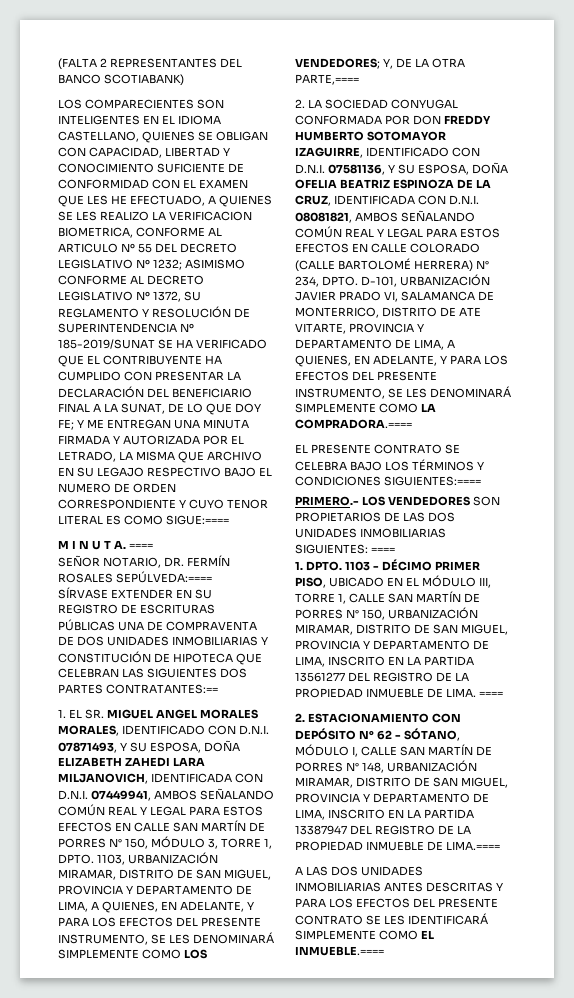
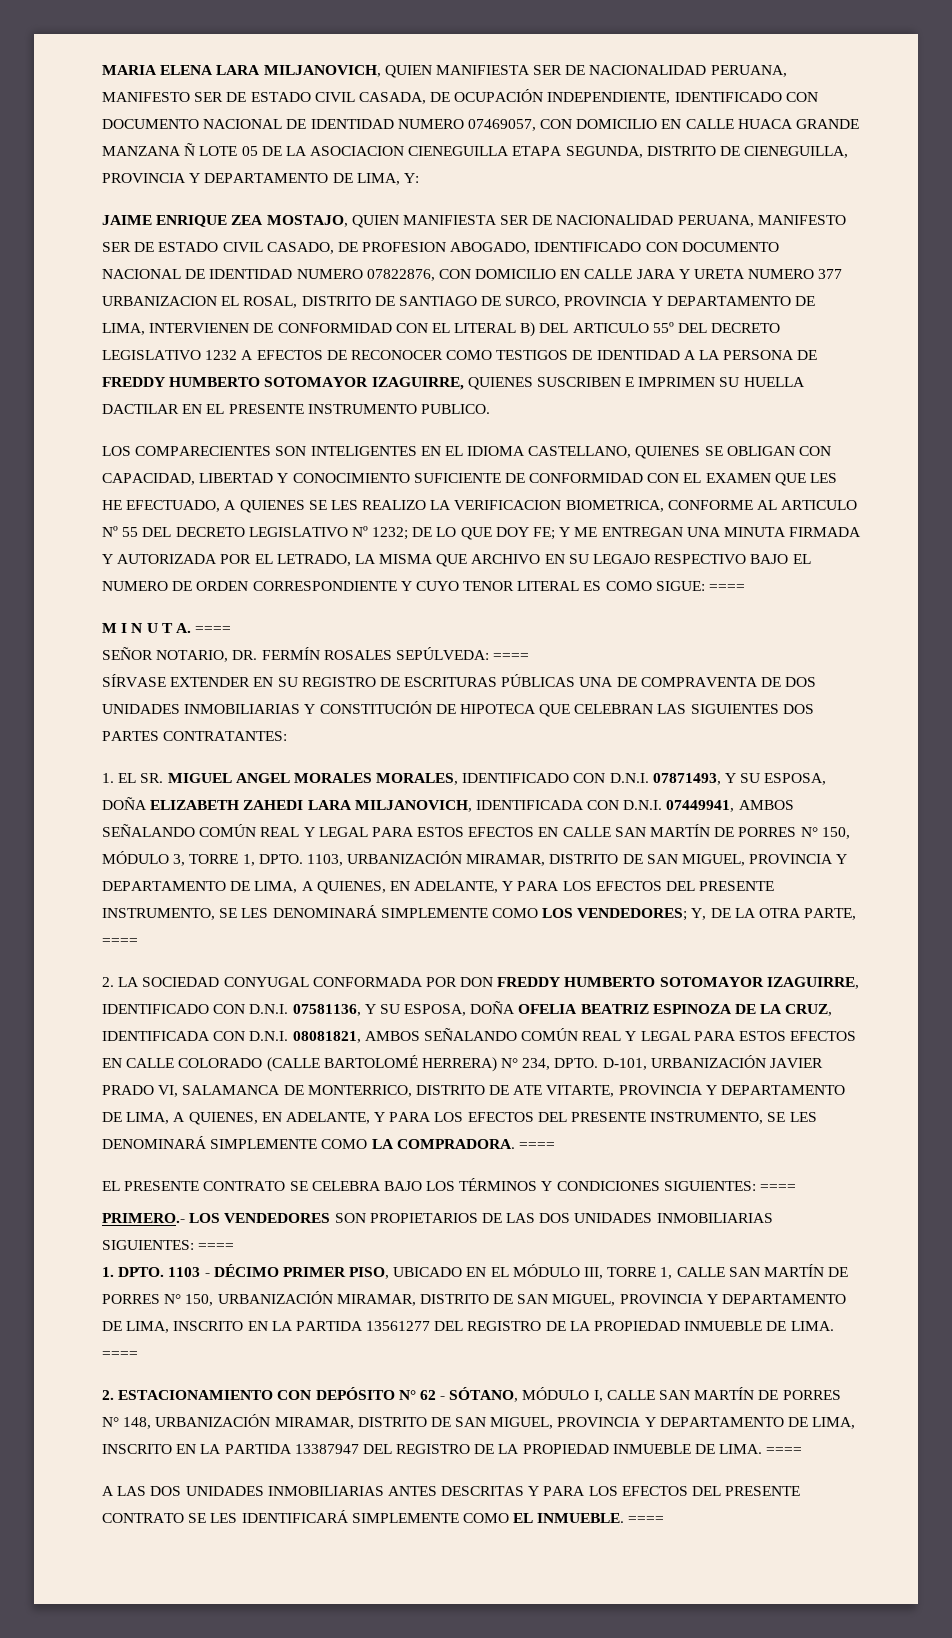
[58,58,242,70] [58,74,184,86] (FALTA 2 REPRESENTANTES DEL BANCO SCOTIABANK) -> [102,65,787,78] [102,89,818,104] [102,119,860,131] [102,143,849,158] [102,173,419,185] [102,215,846,228] [102,242,779,254] [102,269,843,281] [102,296,816,308] [102,322,781,337] [102,350,818,360] [102,377,805,390] [102,404,490,414] MARIA ELENA LARA MILJANOVICH, QUIEN MANIFIESTA SER DE NACIONALIDAD PERUANA, MANIFESTO SER DE ESTADO CIVIL CASADA, DE OCUPACIÓN INDEPENDIENTE, IDENTIFICADO CON DOCUMENTO NACIONAL DE IDENTIDAD NUMERO 07469057, CON DOMICILIO EN CALLE HUACA GRANDE MANZANA Ñ LOTE 05 DE LA ASOCIACION CIENEGUILLA ETAPA SEGUNDA, DISTRITO DE CIENEGUILLA, PROVINCIA Y DEPARTAMENTO DE LIMA, Y: // JAIME ENRIQUE ZEA MOSTAJO, QUIEN MANIFIESTA SER DE NACIONALIDAD PERUANA, MANIFESTO SER DE ESTADO CIVIL CASADO, DE PROFESION ABOGADO, IDENTIFICADO CON DOCUMENTO NACIONAL DE IDENTIDAD NUMERO 07822876, CON DOMICILIO EN CALLE JARA Y URETA NUMERO 377 URBANIZACION EL ROSAL, DISTRITO DE SANTIAGO DE SURCO, PROVINCIA Y DEPARTAMENTO DE LIMA, INTERVIENEN DE CONFORMIDAD CON EL LITERAL B) DEL ARTICULO 55º DEL DECRETO LEGISLATIVO 1232 A EFECTOS DE RECONOCER COMO TESTIGOS DE IDENTIDAD A LA PERSONA DE FREDDY HUMBERTO SOTOMAYOR IZAGUIRRE, QUIENES SUSCRIBEN E IMPRIMEN SU HUELLA DACTILAR EN EL PRESENTE INSTRUMENTO PUBLICO.
[185,259,245,269] [58,275,204,285] [58,291,201,302] [58,306,250,318] [58,323,194,333] [58,339,267,349] [58,355,222,367] [58,371,241,381] [58,386,252,398] [58,403,165,414] ASIMISMO CONFORME AL DECRETO LEGISLATIVO Nº 1372, SU REGLAMENTO Y RESOLUCIÓN DE SUPERINTENDENCIA Nº 185-2019/SUNAT SE HA VERIFICADO QUE EL CONTRIBUYENTE HA CUMPLIDO CON PRESENTAR LA DECLARACIÓN DEL BENEFICIARIO FINAL A LA SUNAT, -> (409, 533) none
[166,515,229,525] SIGUE:==== -> [655,581,746,591] SIGUE: ====
[116,571,212,583] SEPÚLVEDA:==== -> [395,647,530,660] SEPÚLVEDA: ====
[106,684,218,694] CONTRATANTES:== -> [163,731,288,741] CONTRATANTES:
[295,74,359,85] PARTE,==== -> [804,908,857,920] [102,938,138,945] PARTE, ====
[295,419,412,429] COMPRADORA.==== -> [396,1139,555,1149] COMPRADORA. ====
[384,476,481,486] SIGUIENTES:==== -> [663,1181,797,1191] SIGUIENTES: ====
[446,841,500,850] LIMA.==== -> [719,1444,803,1454] LIMA. ====
[295,946,384,956] INMUEBLE.==== -> [537,1513,665,1523] INMUEBLE. ====

